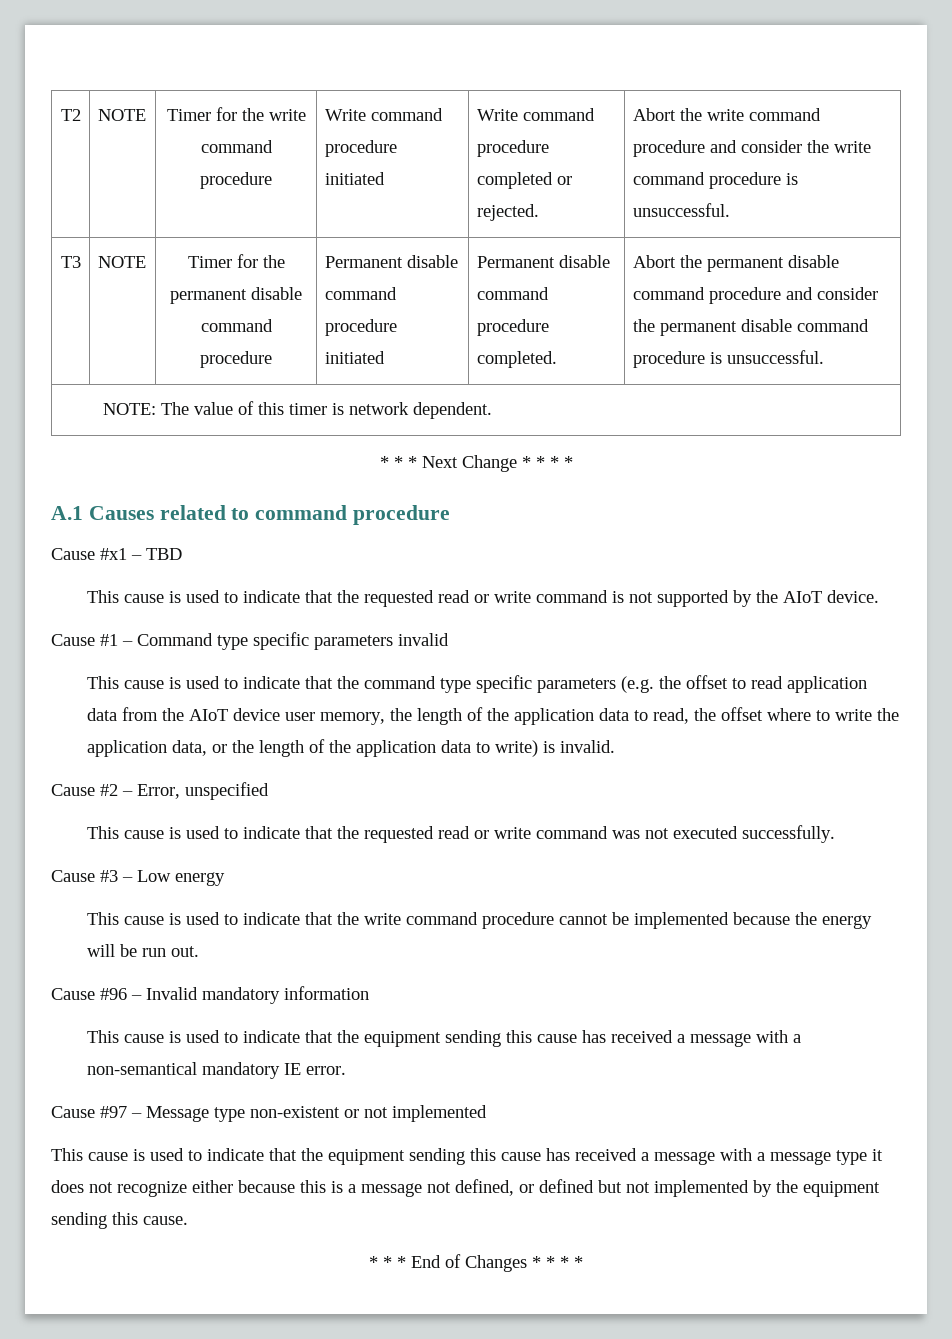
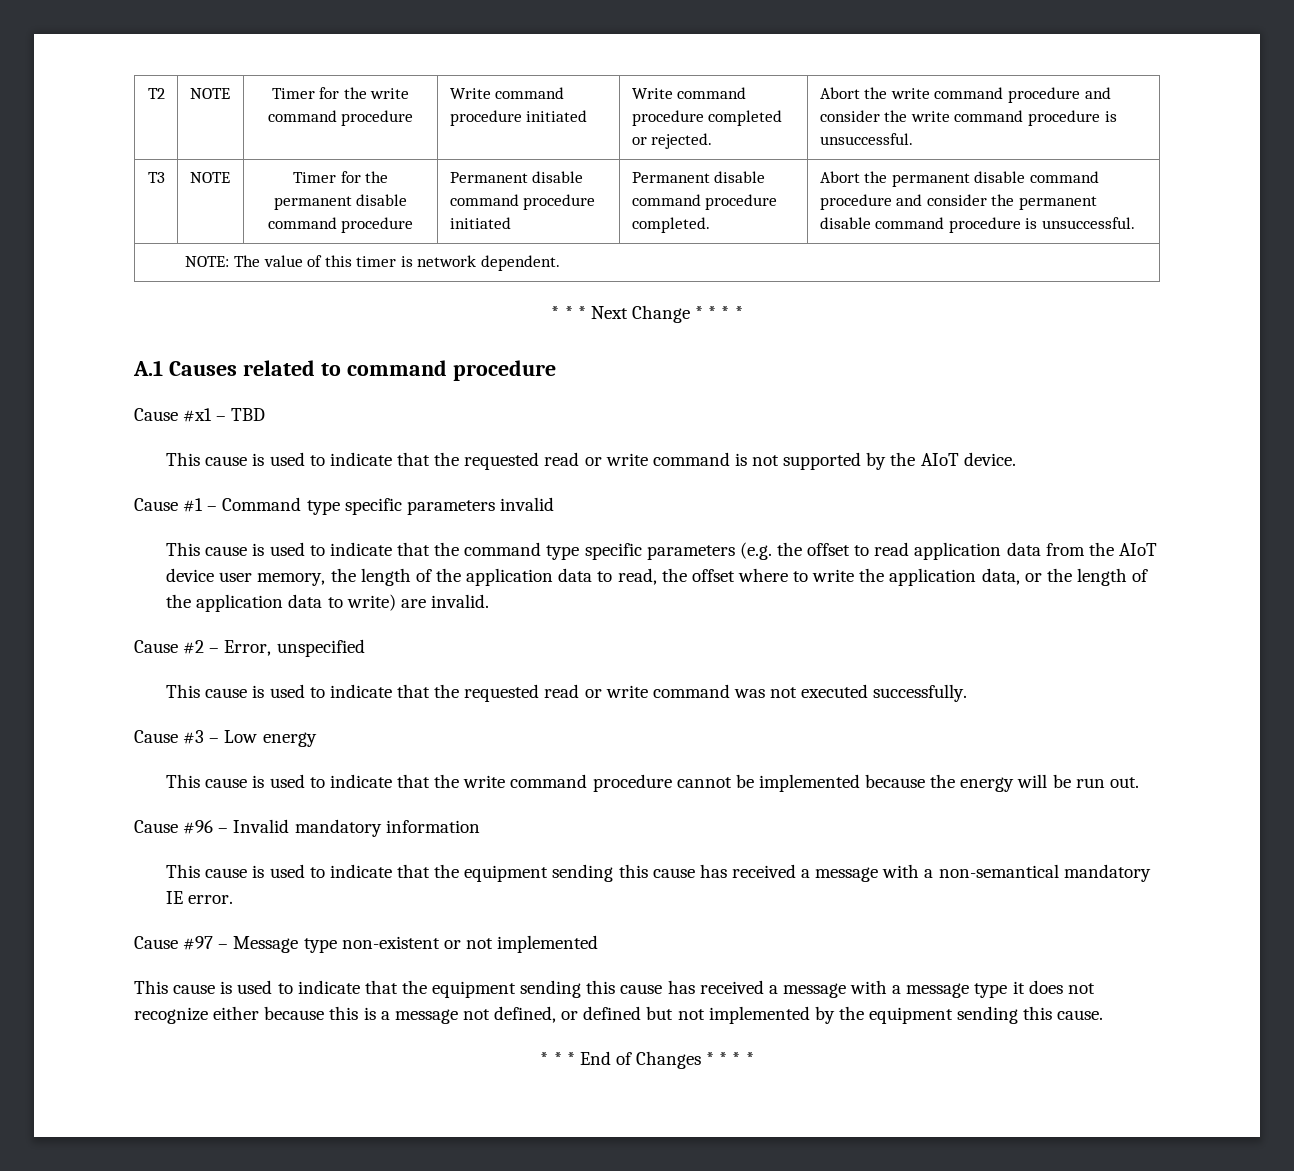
[542,741,555,753] is -> [400,599,426,608] are

